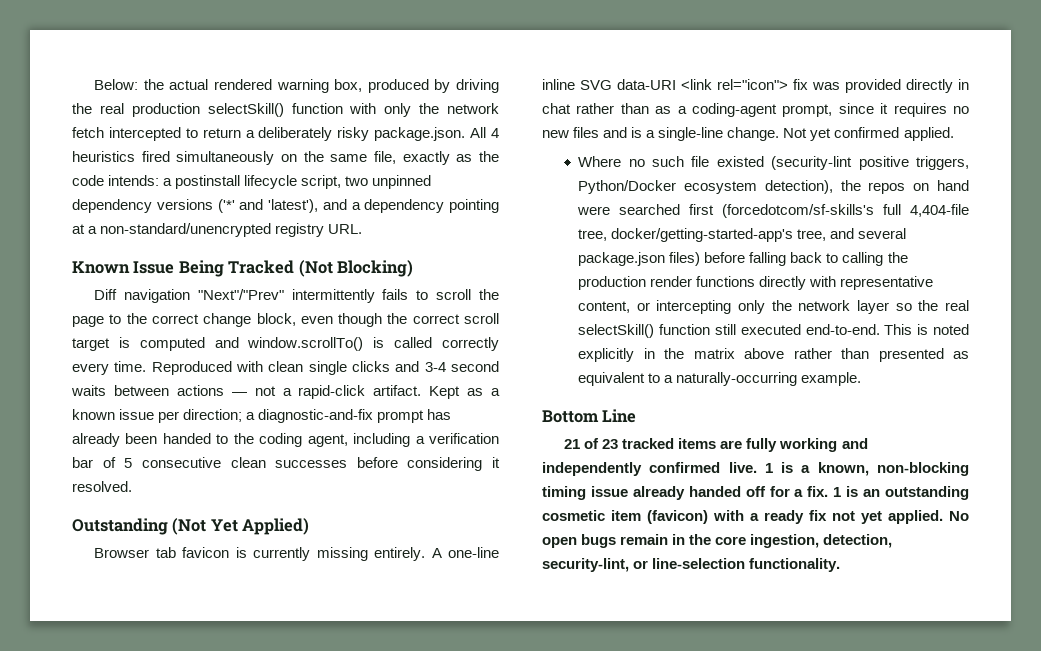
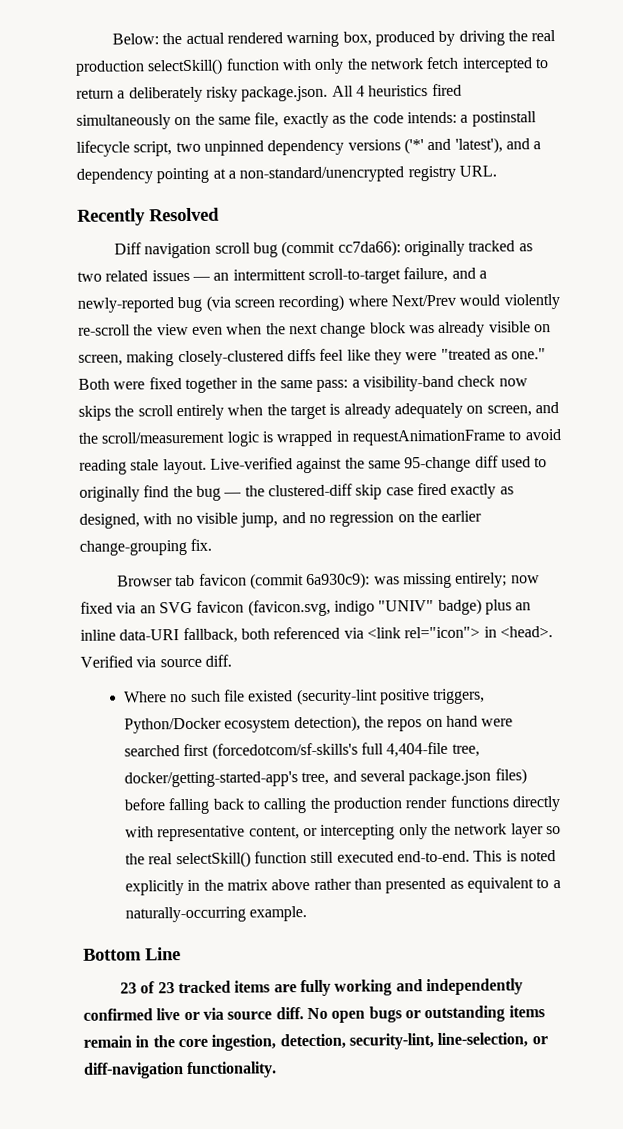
[72,260,414,277] [94,289,499,303] [72,313,500,327] [72,337,500,351] [72,361,499,375] [71,385,500,399] [72,409,452,423] [72,433,500,447] [72,457,500,471] [72,481,132,492] [72,518,310,535] [94,547,499,561] [542,79,969,93] [542,103,969,117] [542,127,954,141] Known Issue Being Tracked (Not Blocking) // Diff navigation "Next"/"Prev" intermittently fails to scroll the page to the correct change block, even though the correct scroll target is computed and window.scrollTo() is called correctly every time. Reproduced with clean single clicks and 3-4 second waits between actions — not a rapid-click artifact. Kept as a known issue per direction; a diagnostic-and-fix prompt has already been handed to the coding agent, including a verification bar of 5 consecutive clean successes before considering it resolved. // Outstanding (Not Yet Applied) // Browser tab favicon is currently missing entirely. A one-line inline SVG data-URI <link rel="icon"> fix was provided directly in chat rather than as a coding-agent prompt, since it requires no new files and is a single-line change. Not yet confirmed applied. -> [77,207,220,226] [114,240,533,259] [77,266,487,285] [77,293,560,313] [78,321,551,338] [78,348,547,367] [78,375,528,394] [78,402,559,421] [78,428,562,447] [79,455,548,475] [79,482,514,502] [79,510,483,529] [79,538,213,556] [117,572,540,590] [80,598,532,617] [80,626,553,644] [80,654,232,668] Recently Resolved // Diff navigation scroll bug (commit cc7da66): originally tracked as two related issues — an intermittent scroll-to-target failure, and a newly-reported bug (via screen recording) where Next/Prev would violently re-scroll the view even when the next change block was already visible on screen, making closely-clustered diffs feel like they were "treated as one." Both were fixed together in the same pass: a visibility-band check now skips the scroll entirely when the target is already adequately on screen, and the scroll/measurement logic is wrapped in requestAnimationFrame to avoid reading stale layout. Live-verified against the same 95-change diff used to originally find the bug — the clustered-diff skip case fired exactly as designed, with no visible jump, and no regression on the earlier change-grouping fix. // Browser tab favicon (commit 6a930c9): was missing entirely; now fixed via an SVG favicon (favicon.svg, indigo "UNIV" badge) plus an inline data-URI fallback, both referenced via <link rel="icon"> in <head>. Verified via source diff.
[564,439,581,449] 21 -> [120,982,138,994] 23
[728,462,969,476] [542,486,970,500] [542,510,969,524] [542,534,617,548] live. 1 is a known, non-blocking timing issue already handed off for a fix. 1 is an outstanding cosmetic item (favicon) with a ready fix not yet applied. No open bugs -> [156,1005,545,1023] live or via source diff. No open bugs or outstanding items
[633,558,746,569] or line-selection -> [437,1032,548,1049] [83,1062,184,1079] line-selection, or diff-navigation

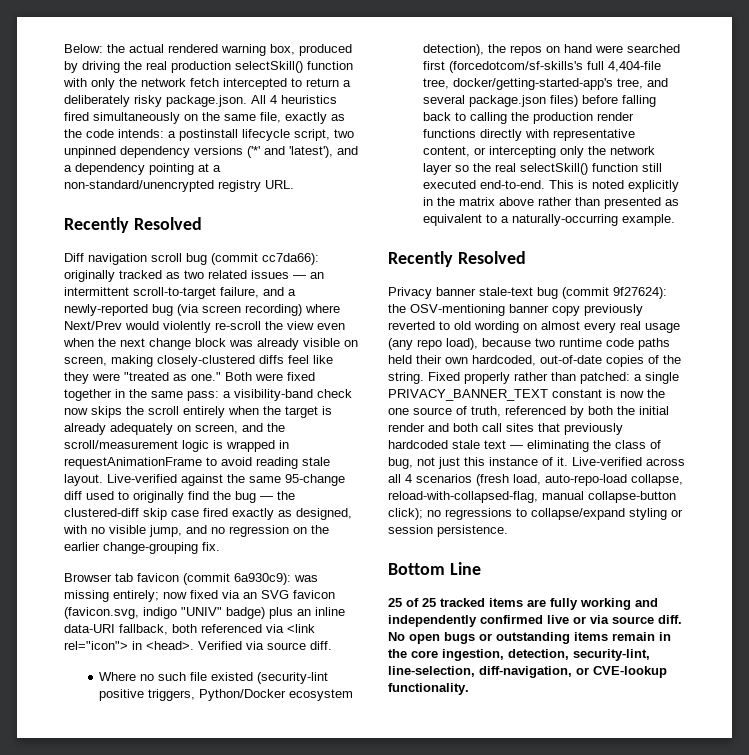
(308, 914) none -> [388,251,526,267] [388,287,667,299] [388,304,643,316] [388,321,680,333] [388,338,670,350] [388,355,681,367] [388,372,679,384] [388,389,665,401] [388,406,669,418] [388,423,623,435] [388,440,661,452] [388,457,685,469] [388,474,683,486] [388,491,676,503] [388,508,683,520] [388,525,508,537] // Recently Resolved // Privacy banner stale-text bug (commit 9f27624): the OSV-mentioning banner copy previously reverted to old wording on almost every real usage (any repo load), because two runtime code paths held their own hardcoded, out-of-date copies of the string. Fixed properly rather than patched: a single PRIVACY_BANNER_TEXT constant is now the one source of truth, referenced by both the initial render and both call sites that previously hardcoded stale text — eliminating the class of bug, not just this instance of it. Live-verified across all 4 scenarios (fresh load, auto-repo-load collapse, reload-with-collapsed-flag, manual collapse-button click); no regressions to collapse/expand styling or session persistence.
[120,981,175,994] 23 of 23 -> [388,598,436,607] 25 of 25
[531,1036,548,1045] [83,1062,184,1079] or diff-navigation -> [479,666,667,678] diff-navigation, or CVE-lookup

